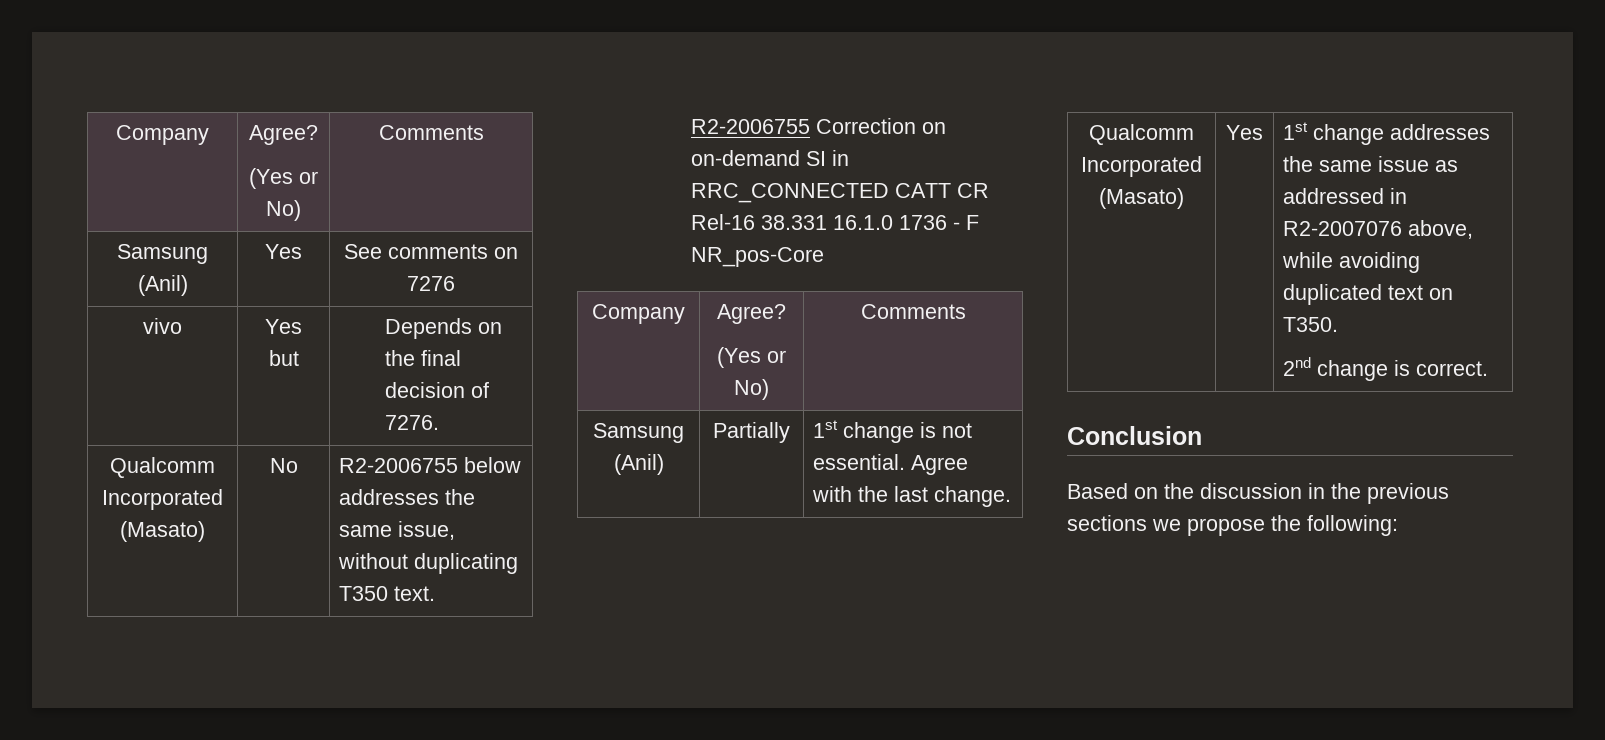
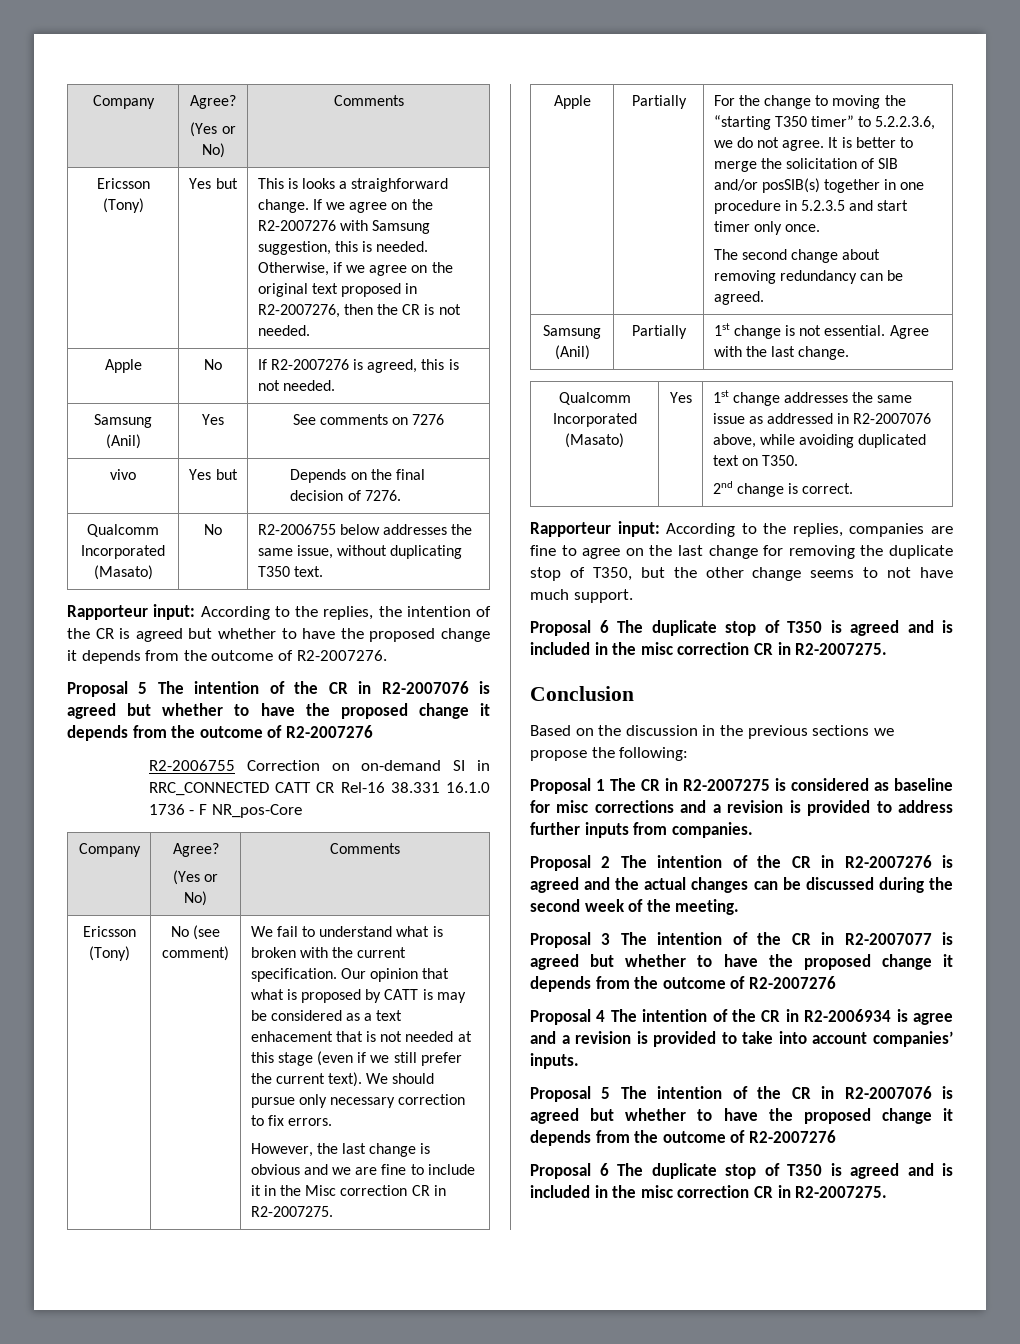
[116,125,209,145] [249,125,318,145] [249,168,318,189] [266,200,301,221] [378,125,484,140] Company | Agree? // (Yes or No) | Comments -> [92,95,155,109] [190,95,236,109] [190,122,236,137] [201,143,225,158] [333,95,404,106] [96,178,150,189] [102,198,144,213] [189,178,238,189] [257,178,449,192] [257,199,433,213] [257,220,431,234] [257,241,429,255] [257,262,453,276] [257,283,418,297] [257,304,461,318] [257,325,310,336] [104,359,142,373] [204,359,222,370] [257,359,459,373] [257,380,335,391] Company | Agree? // (Yes or No) | Comments // Ericsson (Tony) | Yes but | This is looks a straighforward change. If we agree on the R2-2007276 with Samsung suggestion, this is needed. Otherwise, if we agree on the original text proposed in R2-2007276, then the CR is not needed. // Apple | No | If R2-2007276 is agreed, this is not needed.
(436, 593) none -> [67,604,491,620] [67,628,490,642] [67,650,387,664] [67,681,491,697] [67,703,490,719] [67,725,373,741] // Rapporteur input: According to the replies, the intention of the CR is agreed but whether to have the proposed change it depends from the outcome of R2-2007276. // Proposal 5 The intention of the CR in R2-2007076 is agreed but whether to have the proposed change it depends from the outcome of R2-2007276
(966, 311) none -> [82,926,136,937] [88,946,130,961] [170,925,221,940] [162,946,229,961] [250,926,443,937] [250,947,407,958] [250,968,450,982] [250,989,466,1003] [250,1010,403,1021] [250,1031,472,1042] [250,1051,462,1066] [250,1072,435,1087] [250,1094,466,1108] [250,1115,333,1126] [250,1143,431,1157] [250,1164,475,1175] [250,1185,446,1196] [250,1206,333,1217] [553,95,591,109] [631,95,687,109] [713,95,906,109] [713,115,936,130] [713,137,914,151] [713,158,899,172] [713,178,925,193] [713,200,909,214] [713,221,821,235] [713,249,881,263] [713,270,904,284] [713,291,764,305] // Ericsson (Tony) | No (see comment) | We fail to understand what is broken with the current specification. Our opinion that what is proposed by CATT is may be considered as a text enhacement that is not needed at this stage (even if we still prefer the current text). We should pursue only necessary correction to fix errors. // However, the last change is obvious and we are fine to include it in the Misc correction CR in R2-2007275. // Apple | Partially | For the change to moving the “starting T350 timer” to 5.2.2.3.6, we do not agree. It is better to merge the solicitation of SIB and/or posSIB(s) together in one procedure in 5.2.3.5 and start timer only once. // The second change about removing redundancy can be agreed.
(1489, 368) none -> [530,521,953,537] [530,545,953,559] [530,567,953,581] [530,589,633,603] [530,620,953,636] [530,642,888,655] // Rapporteur input: According to the replies, companies are fine to agree on the last change for removing the duplicate stop of T350, but the other change seems to not have much support. // Proposal 6 The duplicate stop of T350 is agreed and is included in the misc correction CR in R2-2007275.
(1398, 525) none -> [530,778,953,794] [530,800,953,816] [530,822,753,838] [530,855,953,871] [530,877,953,893] [530,899,740,915] [530,932,953,948] [530,954,953,970] [530,976,836,992] [530,1009,953,1025] [530,1031,953,1047] [530,1053,579,1069] [530,1086,953,1102] [530,1108,953,1124] [530,1130,836,1146] [530,1163,953,1179] [530,1185,888,1198] // Proposal 1 The CR in R2-2007275 is considered as baseline for misc corrections and a revision is provided to address further inputs from companies. // Proposal 2 The intention of the CR in R2-2007276 is agreed and the actual changes can be discussed during the second week of the meeting. // Proposal 3 The intention of the CR in R2-2007077 is agreed but whether to have the proposed change it depends from the outcome of R2-2007276 // Proposal 4 The intention of the CR in R2-2006934 is agree and a revision is provided to take into account companies’ inputs. // Proposal 5 The intention of the CR in R2-2007076 is agreed but whether to have the proposed change it depends from the outcome of R2-2007276 // Proposal 6 The duplicate stop of T350 is agreed and is included in the misc correction CR in R2-2007275.

